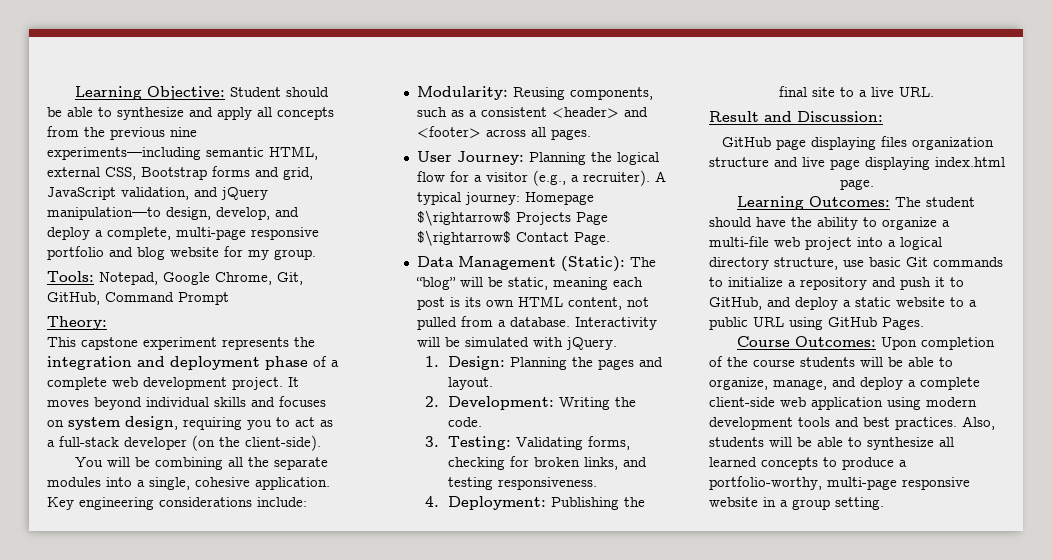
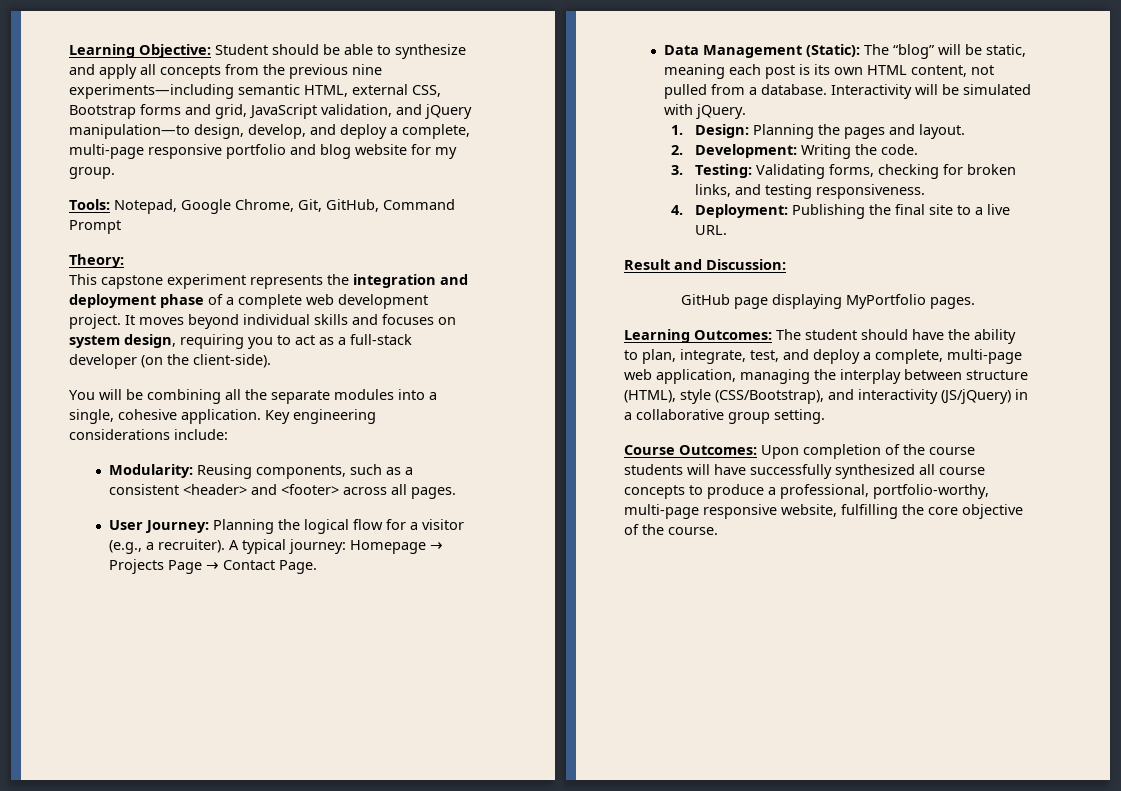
[417,210,512,226] $\rightarrow$ -> [429,542,443,550] →
[417,230,512,246] $\rightarrow$ -> [205,562,219,570] →
[880,136,994,150] [709,157,1005,170] [840,179,874,190] files organization structure and live page displaying index.html page. -> [845,294,975,309] MyPortfolio pages.
[882,217,950,230] [709,236,942,250] [709,257,1003,270] [709,277,964,290] [709,297,977,310] [709,317,924,330] organize a multi-file web project into a logical directory structure, use basic Git commands to initialize a repository and push it to GitHub, and deploy a static website to a public URL using GitHub Pages. -> [642,349,1022,364] [624,369,1028,384] [624,389,1028,404] [624,409,825,424] plan, integrate, test, and deploy a complete, multi-page web application, managing the interplay between structure (HTML), style (CSS/Bootstrap), and interactivity (JS/jQuery) in a collaborative group setting.
[888,357,953,367] [709,377,980,390] [709,397,977,410] [709,416,995,430] [709,437,954,450] [709,457,757,467] be able to organize, manage, and deploy a complete client-side web application using modern development tools and best practices. Also, students will be able to synthesize all learned -> [714,464,985,479] have successfully synthesized all course
(907, 463) none -> [780,484,869,499] professional,
[709,497,884,510] website in a group setting. -> [781,504,1023,519] [624,524,718,535] website, fulfilling the core objective of the course.

